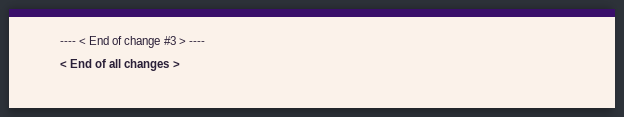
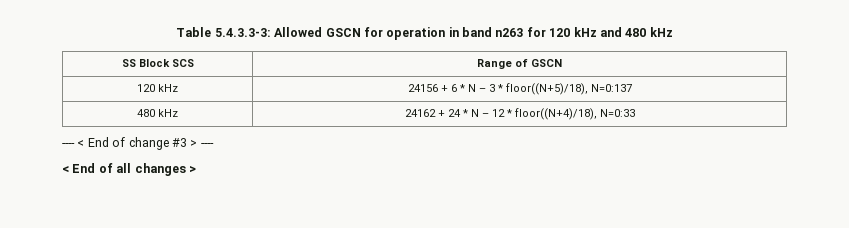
(60, 43) none -> [176,27,673,40] [121,59,194,67] [477,59,562,69] [137,84,178,92] [407,83,632,95] [137,109,178,117] [404,108,635,120] Table 5.4.3.3-3: Allowed GSCN for operation in band n263 for 120 kHz and 480 kHz // SS Block SCS | Range of GSCN // 120 kHz | 24156 + 6 * N – 3 * floor((N+5)/18), N=0:137 // 480 kHz | 24162 + 24 * N – 12 * floor((N+4)/18), N=0:33 //

